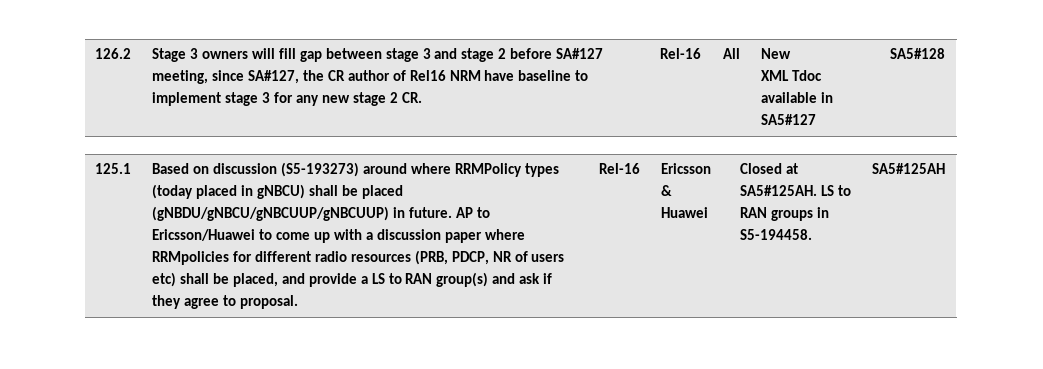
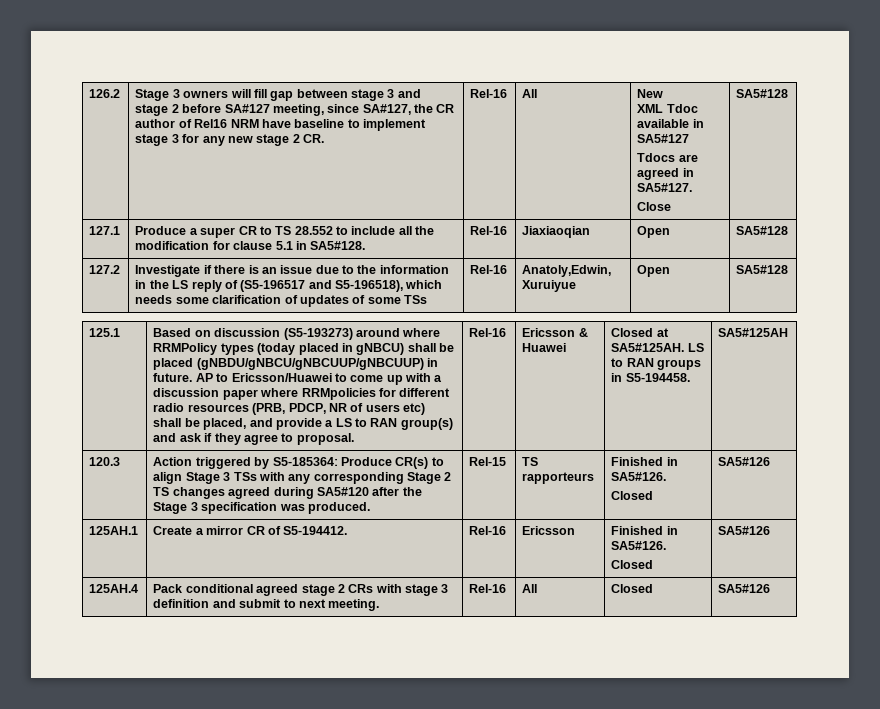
(817, 119) none -> [637,153,698,162] [637,168,694,180] [637,183,693,192] [637,202,672,211] [736,89,789,98] [89,226,121,235] [135,226,435,238] [135,241,366,250] [470,226,508,235] [522,226,591,238] [637,226,671,238] [736,226,789,235] [89,265,121,274] [135,265,449,277] [135,280,443,292] [135,295,428,307] [470,265,508,274] [522,265,612,277] [522,280,577,292] [637,265,671,277] // Tdocs are agreed in SA5#127. // Close | SA5#128 // 127.1 | Produce a super CR to TS 28.552 to include all the modification for clause 5.1 in SA5#128. | Rel-16 | Jiaxiaoqian | Open | SA5#128 // 127.2 | Investigate if there is an issue due to the information in the LS reply of (S5-196517 and S5-196518), which needs some clarification of updates of some TSs | Rel-16 | Anatoly,Edwin, Xuruiyue | Open
(946, 168) none -> [89,457,121,466] [153,457,444,469] [153,472,452,484] [153,487,422,499] [153,502,370,514] [469,457,507,466] [522,457,539,466] [522,472,595,484] [611,457,678,466] [611,472,667,481] [611,491,654,500] [718,457,771,466] [89,526,139,535] [153,526,348,535] [469,526,507,535] [522,526,576,535] [611,526,678,535] [611,541,667,550] [611,560,654,569] [718,526,771,535] [89,584,139,593] [153,584,449,596] [153,599,380,611] [469,584,507,593] [522,584,538,593] [611,584,654,593] [718,584,771,593] // 120.3 | Action triggered by S5-185364: Produce CR(s) to align Stage 3 TSs with any corresponding Stage 2 TS changes agreed during SA5#120 after the Stage 3 specification was produced. | Rel-15 | TS rapporteurs | Finished in SA5#126. // Closed | SA5#126 // 125AH.1 | Create a mirror CR of S5-194412. | Rel-16 | Ericsson | Finished in SA5#126. // Closed | SA5#126 // 125AH.4 | Pack conditional agreed stage 2 CRs with stage 3 definition and submit to next meeting. | Rel-16 | All | Closed | SA5#126

